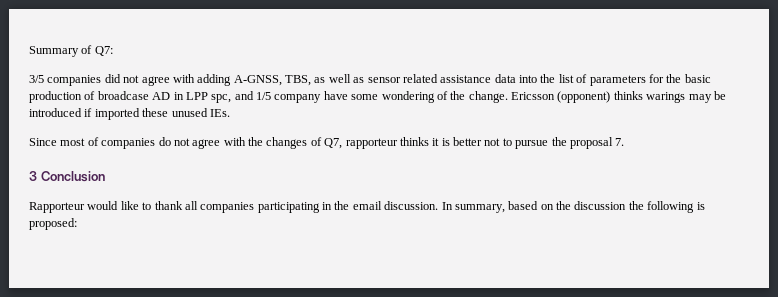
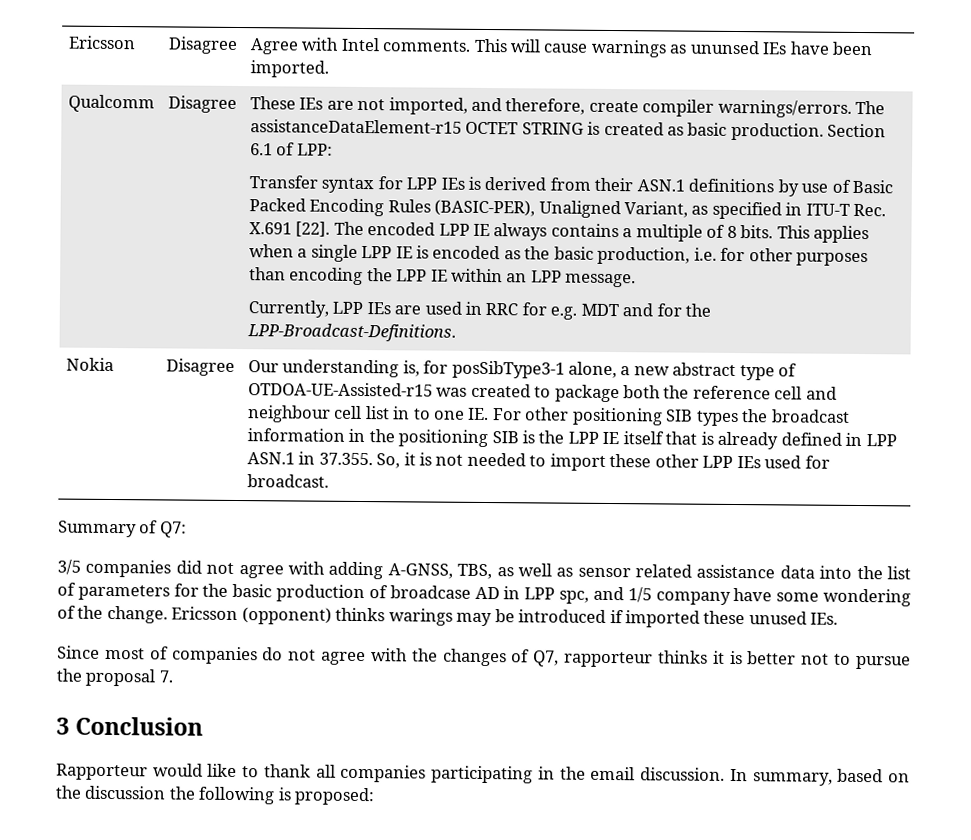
(29, 51) none -> [67,35,136,50] [167,36,238,54] [249,37,874,58] [249,60,329,78] [67,94,155,113] [167,95,237,113] [249,96,886,118] [249,119,887,141] [249,142,333,156] [248,175,894,197] [248,198,887,220] [248,221,870,244] [248,244,869,267] [248,267,637,288] [247,300,712,320] [246,323,456,342] [65,357,114,372] [165,358,235,376] [247,359,798,381] [247,382,837,403] [246,405,850,427] [246,428,897,450] [246,451,830,471] [246,474,329,488] Ericsson | Disagree | Agree with Intel comments. This will cause warnings as ununsed IEs have been imported. // Qualcomm | Disagree | These IEs are not imported, and therefore, create compiler warnings/errors. The assistanceDataElement-r15 OCTET STRING is created as basic production. Section 6.1 of LPP: // Transfer syntax for LPP IEs is derived from their ASN.1 definitions by use of Basic Packed Encoding Rules (BASIC-PER), Unaligned Variant, as specified in ITU-T Rec. X.691 [22]. The encoded LPP IE always contains a multiple of 8 bits. This applies when a single LPP IE is encoded as the basic production, i.e. for other purposes than encoding the LPP IE within an LPP message. // Currently, LPP IEs are used in RRC for e.g. MDT and for the LPP-Broadcast-Definitions. // Nokia | Disagree | Our understanding is, for posSibType3-1 alone, a new abstract type of OTDOA-UE-Assisted-r15 was created to package both the reference cell and neighbour cell list in to one IE. For other positioning SIB types the broadcast information in the positioning SIB is the LPP IE itself that is already defined in LPP ASN.1 in 37.355. So, it is not needed to import these other LPP IEs used for broadcast. //

